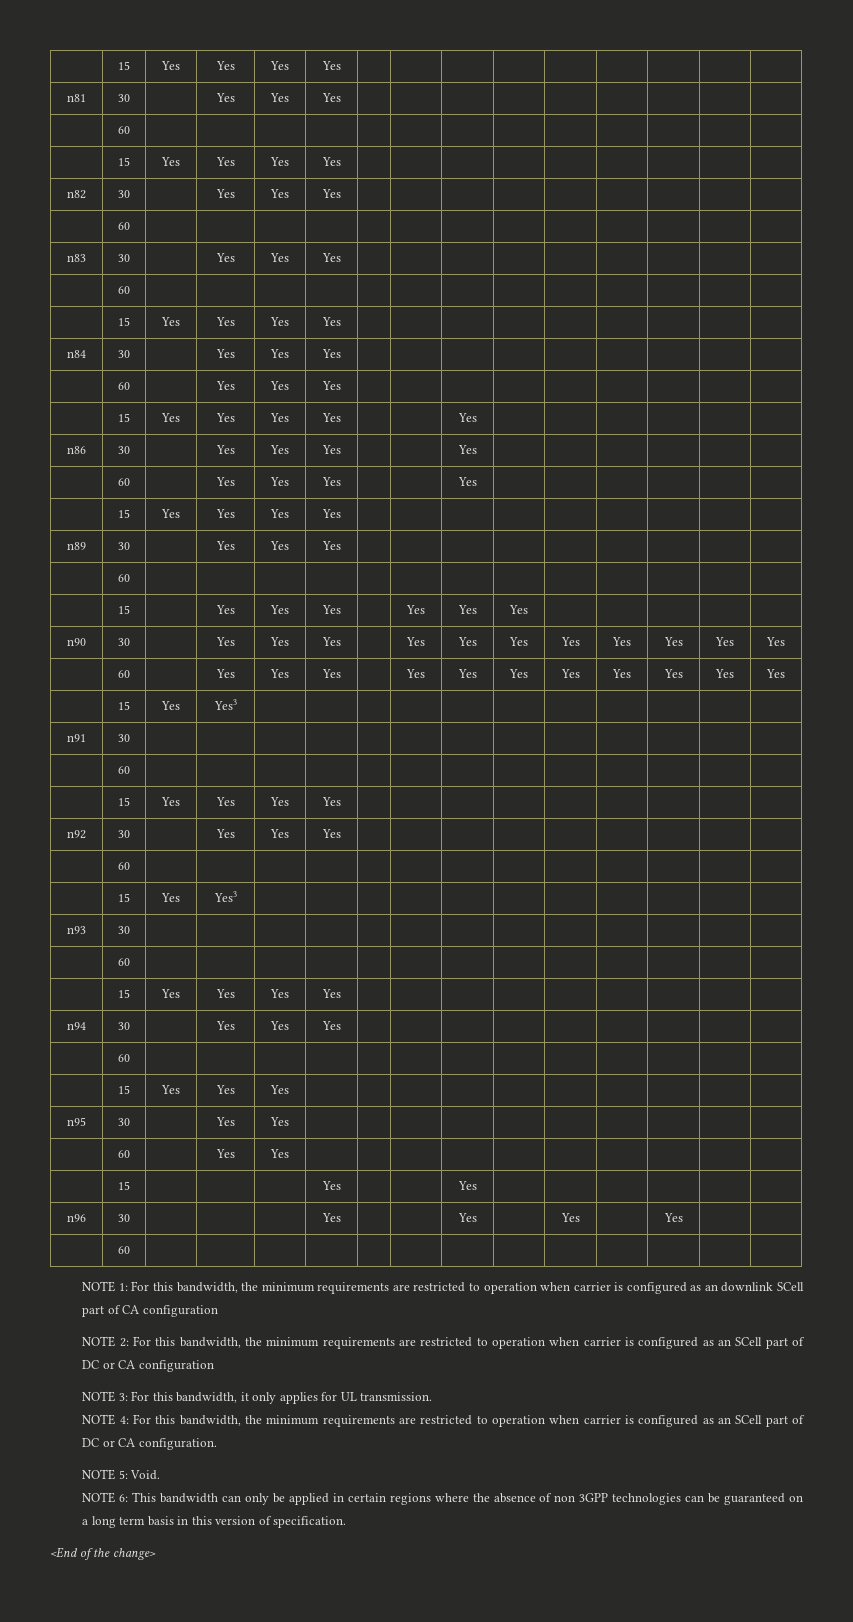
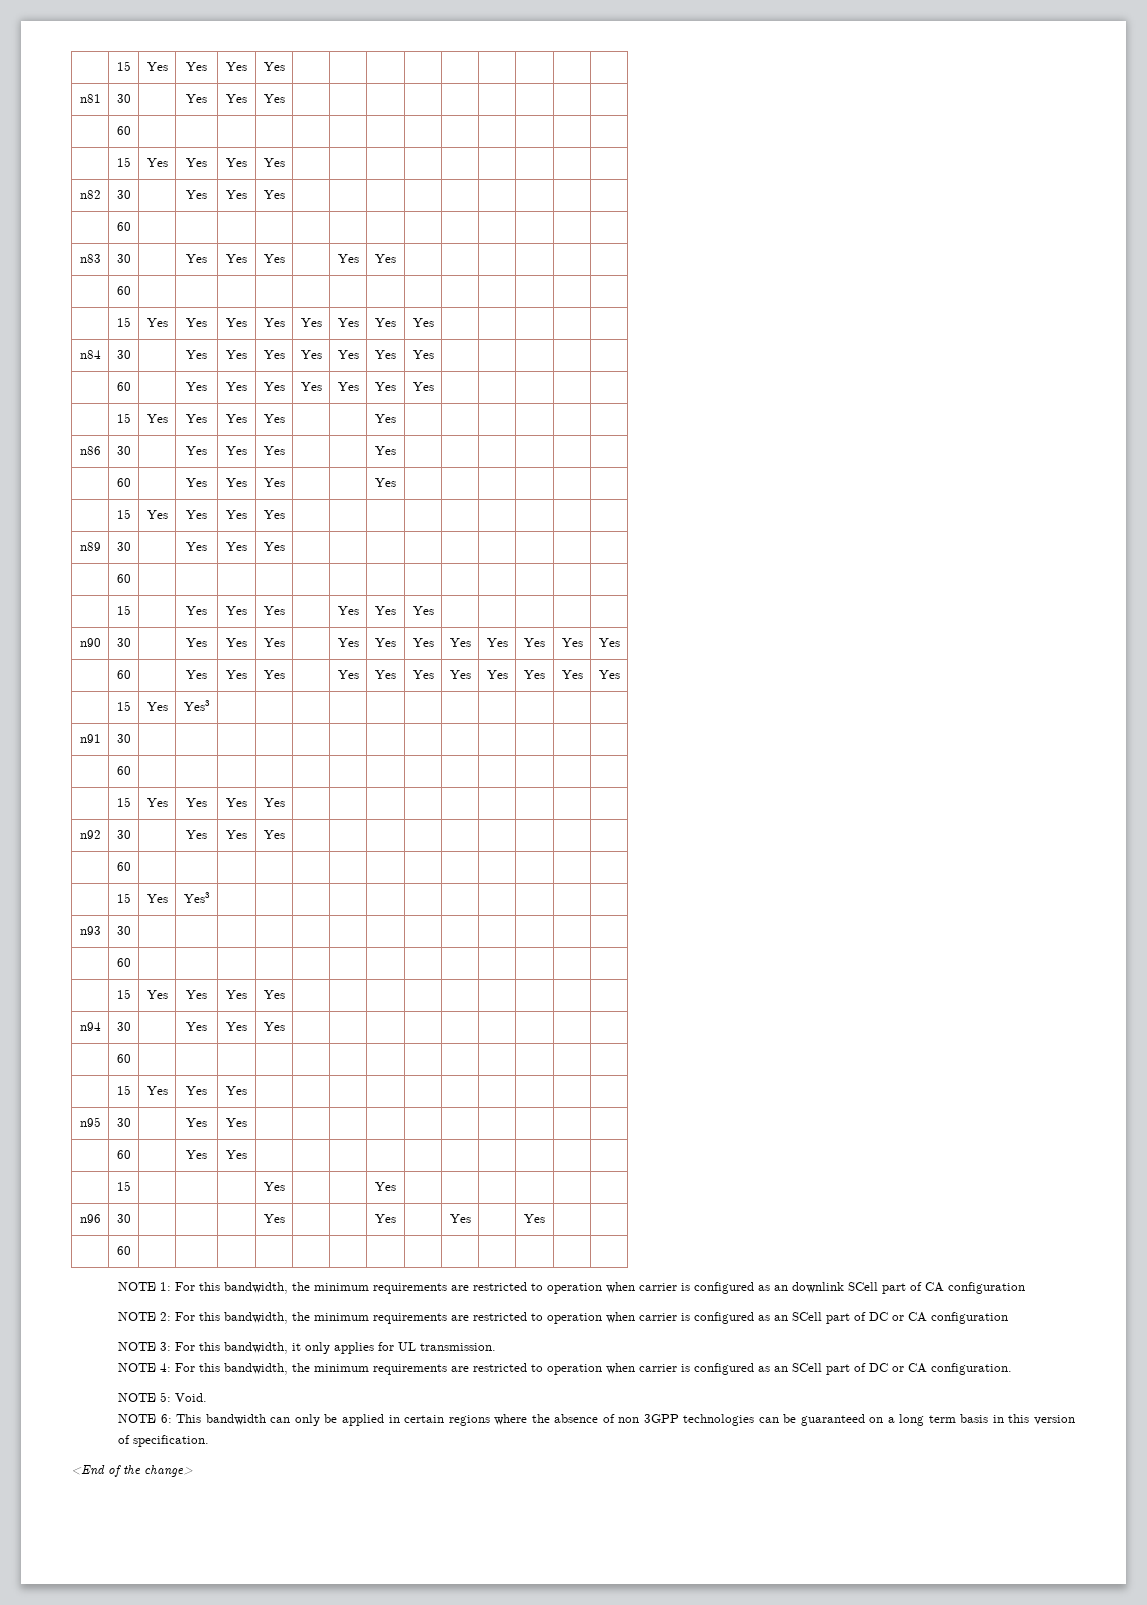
[118,286,130,294] [118,317,130,326] [161,317,180,326] [215,317,235,326] [270,317,289,326] [321,317,341,326] | | | | | | | // | 60 | | | | | | | | | | | | | // | 15 | Yes | Yes | Yes | Yes | | | | -> [337,254,359,263] [375,254,396,263] [116,286,131,295] [116,317,131,327] [146,318,168,327] [186,318,207,327] [226,318,247,327] [263,318,285,327] [300,318,322,327] [337,318,359,327] [375,318,396,327] [412,318,434,327] Yes | Yes | | | | | | // | 60 | | | | | | | | | | | | | // | 15 | Yes | Yes | Yes | Yes | Yes | Yes | Yes | Yes
[118,382,130,390] [215,381,235,390] [270,381,289,390] [321,381,341,390] | | | | | | | | // | 60 | | Yes | Yes | Yes | | | | -> [300,350,322,359] [337,350,359,359] [375,350,396,359] [412,350,434,359] [116,382,131,391] [186,382,207,391] [226,382,247,391] [263,382,285,391] [300,382,322,391] [337,382,359,391] [375,382,396,391] [412,382,434,391] Yes | Yes | Yes | Yes | | | | | // | 60 | | Yes | Yes | Yes | Yes | Yes | Yes | Yes

